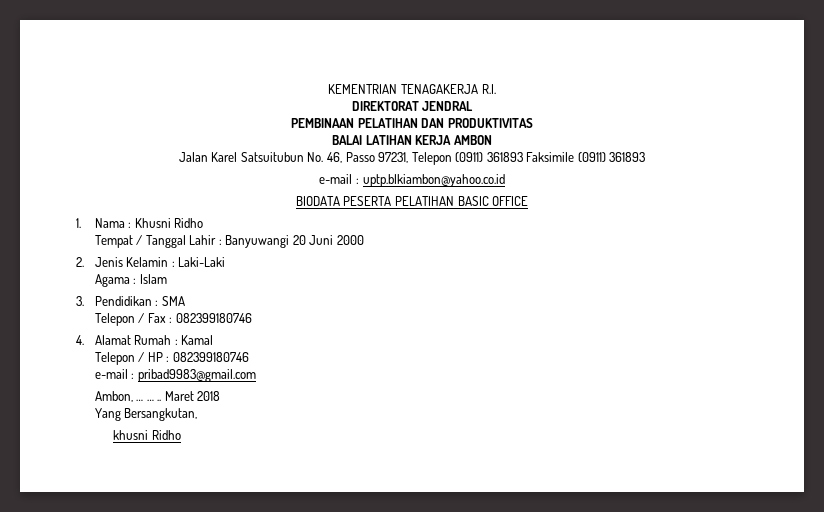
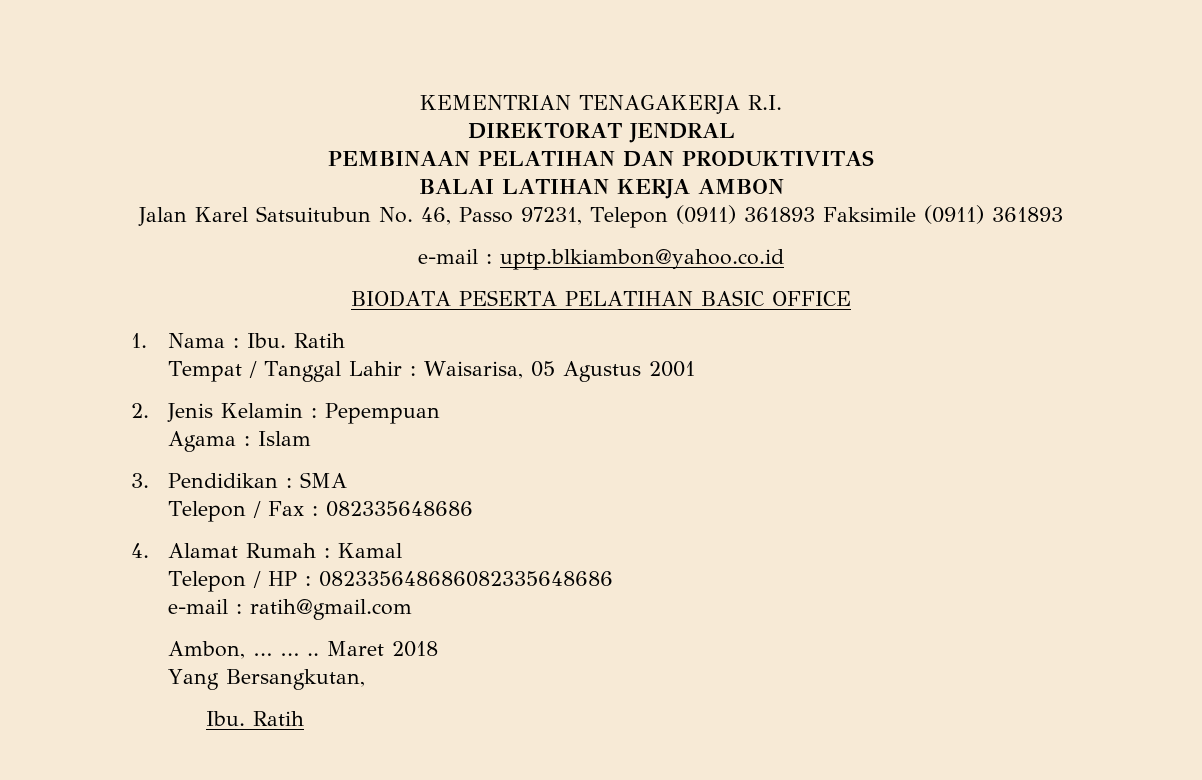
[134,218,204,228] Khusni Ridho -> [247,333,346,348] Ibu. Ratih
[225,235,364,248] Banyuwangi 20 Juni 2000 -> [424,361,696,382] Waisarisa, 05 Agustus 2001
[178,257,226,267] Laki-Laki -> [325,403,441,424] Pepempuan
[175,313,252,323] 082399180746 -> [326,501,474,517] 082335648686
[172,352,249,362] [94,369,256,382] 082399180746 // e-mail : pribad9983@gmail.com -> [319,571,614,587] [168,599,413,620] 082335648686082335648686 // e-mail : ratih@gmail.com
[113,430,181,440] khusni Ridho -> [205,711,304,726] Ibu. Ratih

